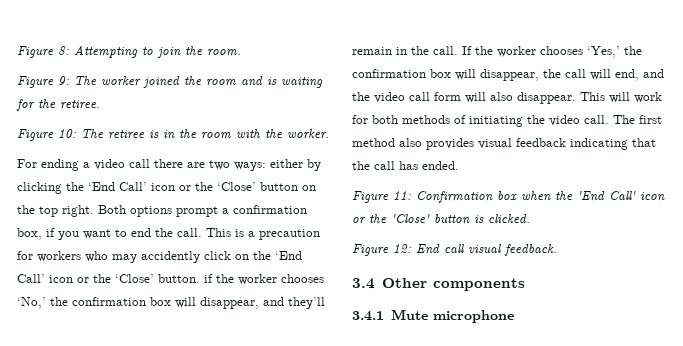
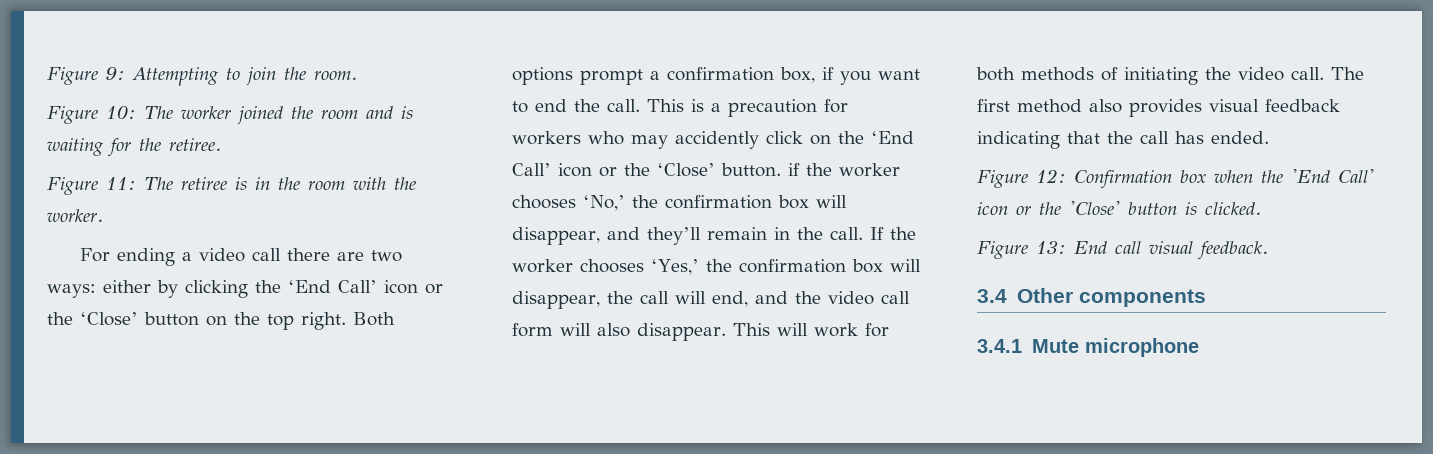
[17,46,69,58] Figure 8: -> [47,67,125,85] Figure 9:
[58,76,69,85] 9: -> [106,106,136,119] 10:
[58,129,76,138] 10: -> [106,177,136,190] 11:
[393,191,411,200] 11: -> [1036,169,1066,183] 12:
[393,244,411,253] 12: -> [1036,241,1066,254] 13:

